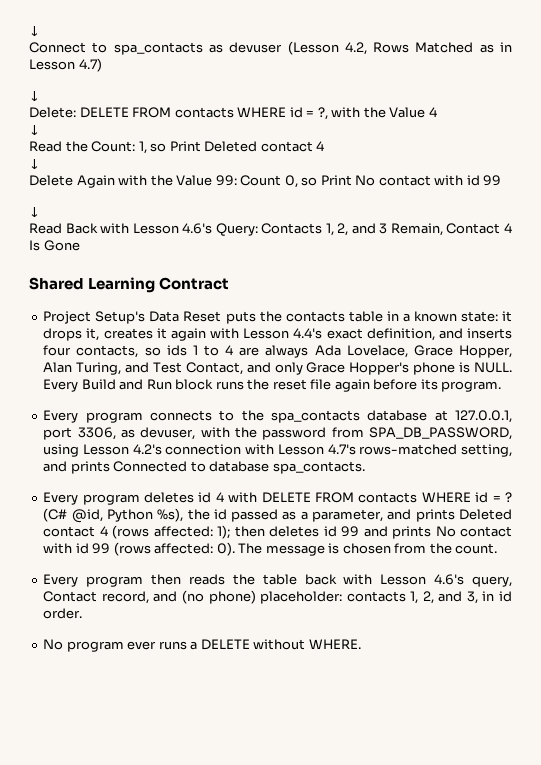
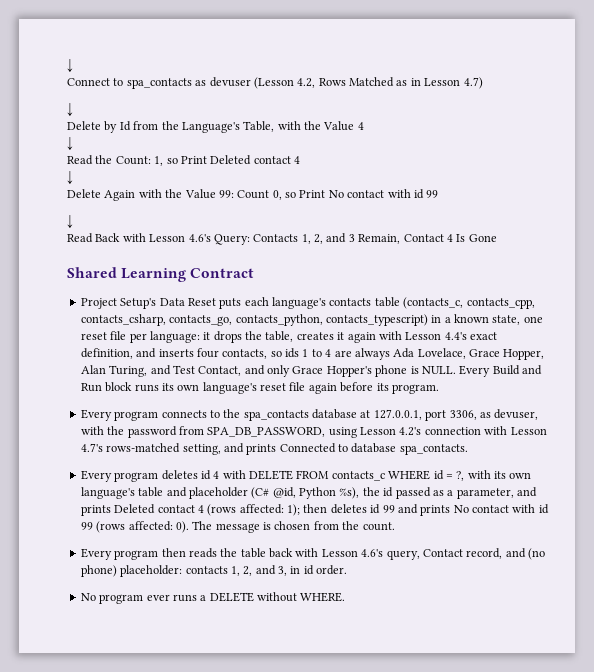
[29,107,328,120] Delete: DELETE FROM contacts WHERE id = ?, -> [67,121,275,133] Delete by Id from the Language's Table,
[259,311,512,322] [43,328,100,341] the contacts table in a known state: it drops it, -> [244,297,535,309] [80,314,543,326] [80,331,294,343] each language's contacts table (contacts_c, contacts_cpp, contacts_csharp, contacts_go, contacts_python, contacts_typescript) in a known state, one reset file per language: it drops the table,
[247,379,270,390] the -> [161,382,257,394] its own language's
[358,492,512,503] contacts WHERE id = ? -> [331,470,532,481] [80,487,248,499] contacts_c WHERE id = ?, with its own language's table and placeholder

